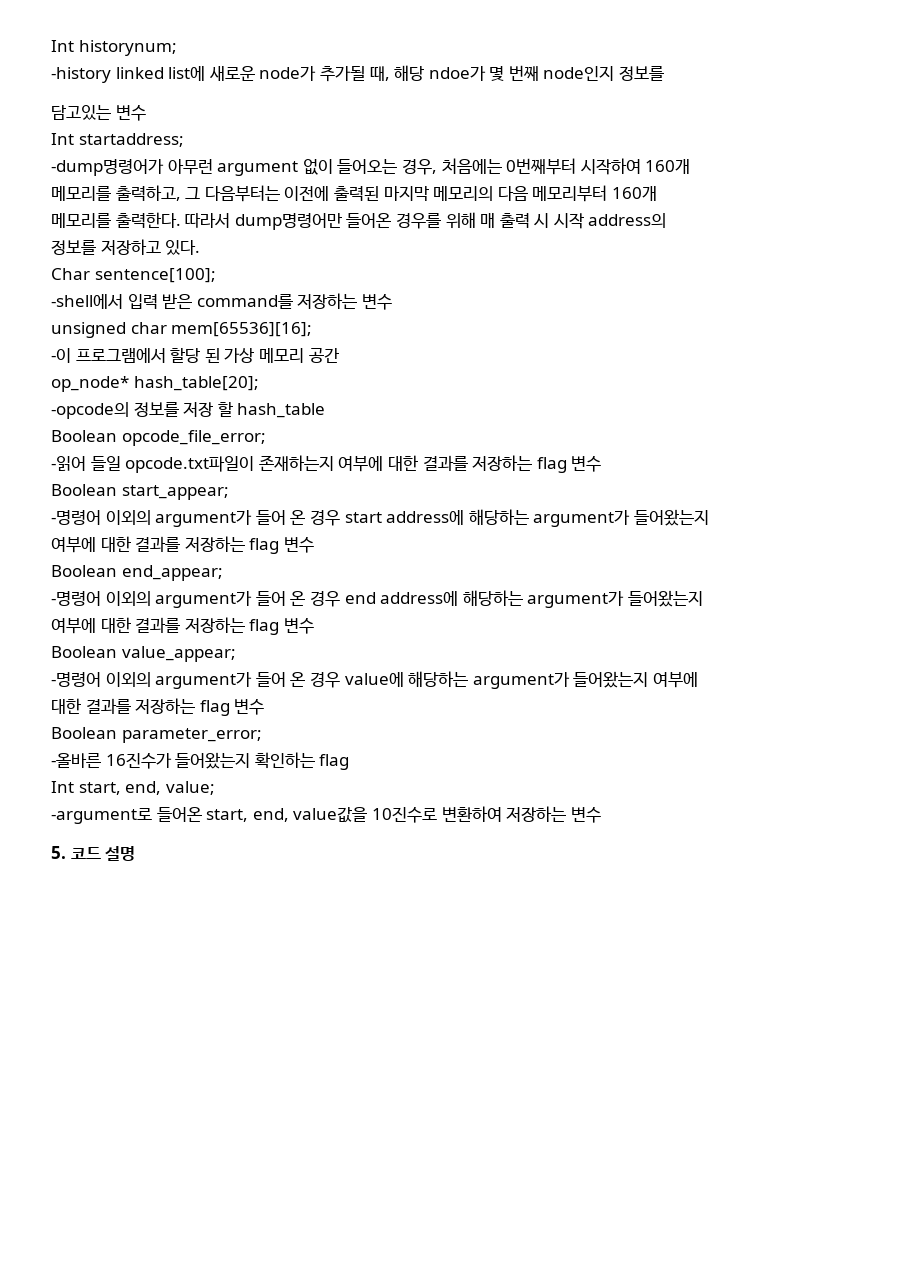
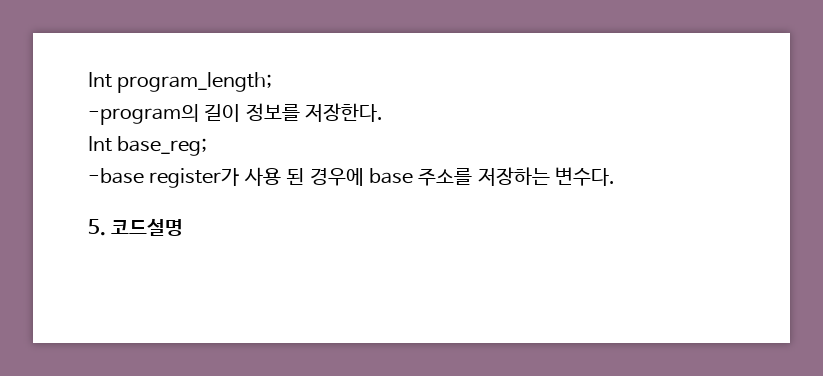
[51,40,177,56] [51,65,665,83] [51,105,146,121] [51,133,184,147] [51,158,691,176] [51,185,657,202] [51,212,667,230] [51,239,201,255] [51,268,216,283] [51,293,392,310] [51,322,313,338] [51,347,339,363] [51,376,259,392] [51,401,326,419] [51,430,266,446] [51,455,602,473] [51,484,229,500] [51,509,709,527] [51,536,314,554] [51,565,223,581] [51,590,703,608] [51,617,314,635] [51,646,236,662] [51,671,698,689] [51,698,265,716] [51,727,262,743] [51,752,350,770] [51,781,215,795] [51,806,601,824] Int historynum; // -history linked list에 새로운 node가 추가될 때, 해당 ndoe가 몇 번째 node인지 정보를 // 담고있는 변수 // Int startaddress; // -dump명령어가 아무런 argument 없이 들어오는 경우, 처음에는 0번째부터 시작하여 160개 // 메모리를 출력하고, 그 다음부터는 이전에 출력된 마지막 메모리의 다음 메모리부터 160개 // 메모리를 출력한다. 따라서 dump명령어만 들어온 경우를 위해 매 출력 시 시작 address의 // 정보를 저장하고 있다. // Char sentence[100]; // -shell에서 입력 받은 command를 저장하는 변수 // unsigned char mem[65536][16]; // -이 프로그램에서 할당 된 가상 메모리 공간 // op_node* hash_table[20]; // -opcode의 정보를 저장 할 hash_table // Boolean opcode_file_error; // -읽어 들일 opcode.txt파일이 존재하는지 여부에 대한 결과를 저장하는 flag 변수 // Boolean start_appear; // -명령어 이외의 argument가 들어 온 경우 start address에 해당하는 argument가 들어왔는지 // 여부에 대한 결과를 저장하는 flag 변수 // Boolean end_appear; // -명령어 이외의 argument가 들어 온 경우 end address에 해당하는 argument가 들어왔는지 // 여부에 대한 결과를 저장하는 flag 변수 // Boolean value_appear; // -명령어 이외의 argument가 들어 온 경우 value에 해당하는 argument가 들어왔는지 여부에 // 대한 결과를 저장하는 flag 변수 // Boolean parameter_error; // -올바른 16진수가 들어왔는지 확인하는 flag // Int start, end, value; // -argument로 들어온 start, end, value값을 10진수로 변환하여 저장하는 변수 -> [88,72,273,93] [88,103,384,125] [88,136,208,156] [88,167,616,188] Int program_length; // -program의 길이 정보를 저장한다. // Int base_reg; // -base register가 사용 된 경우에 base 주소를 저장하는 변수다.
[70,846,136,861] 코드 설명 -> [111,218,184,236] 코드설명

